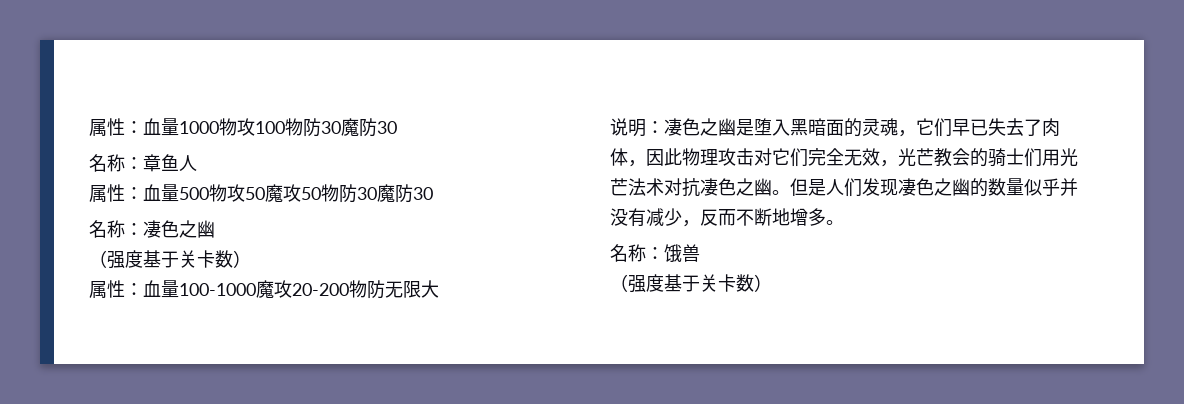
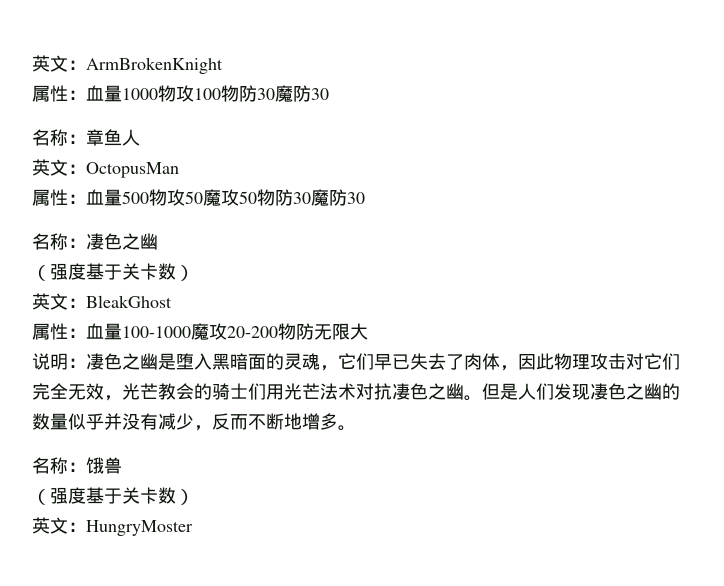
(89, 127) none -> [32,55,223,74] 英文：ArmBrokenKnight //
(197, 163) none -> [32,159,179,178] // 英文：OctopusMan
(251, 259) none -> [32,293,172,310] // 英文：BleakGhost
(772, 283) none -> [32,517,193,536] // 英文：HungryMoster

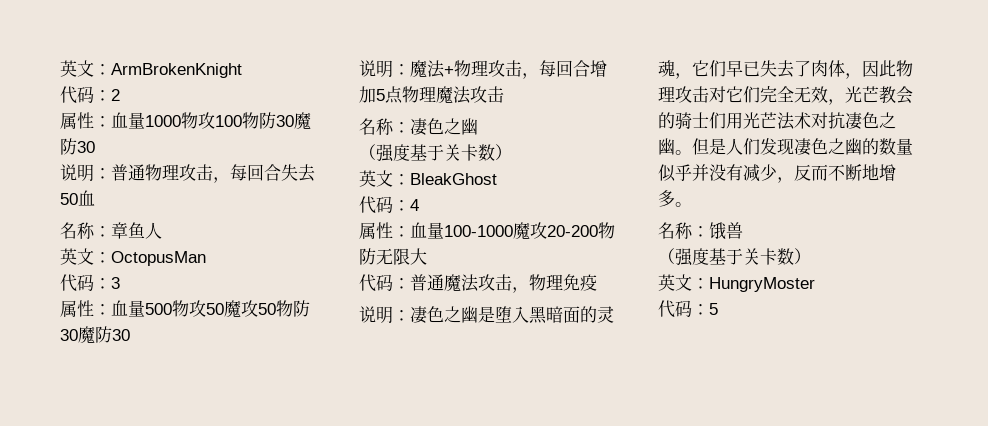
(223, 65) none -> [60,86,120,104] // 代码：2
(329, 94) none -> [60,164,315,183] [60,190,95,206] // 说明：普通物理攻击，每回合失去50血
(179, 170) none -> [60,274,120,292] // 代码：3
(365, 198) none -> [359,60,607,79] [359,86,504,104] // 说明：魔法+物理攻击，每回合增加5点物理魔法攻击
(172, 301) none -> [359,196,419,214] // 代码：4
(368, 331) none -> [359,274,597,293] // 代码：普通魔法攻击，物理免疫
(193, 528) none -> [658,300,718,318] // 代码：5

